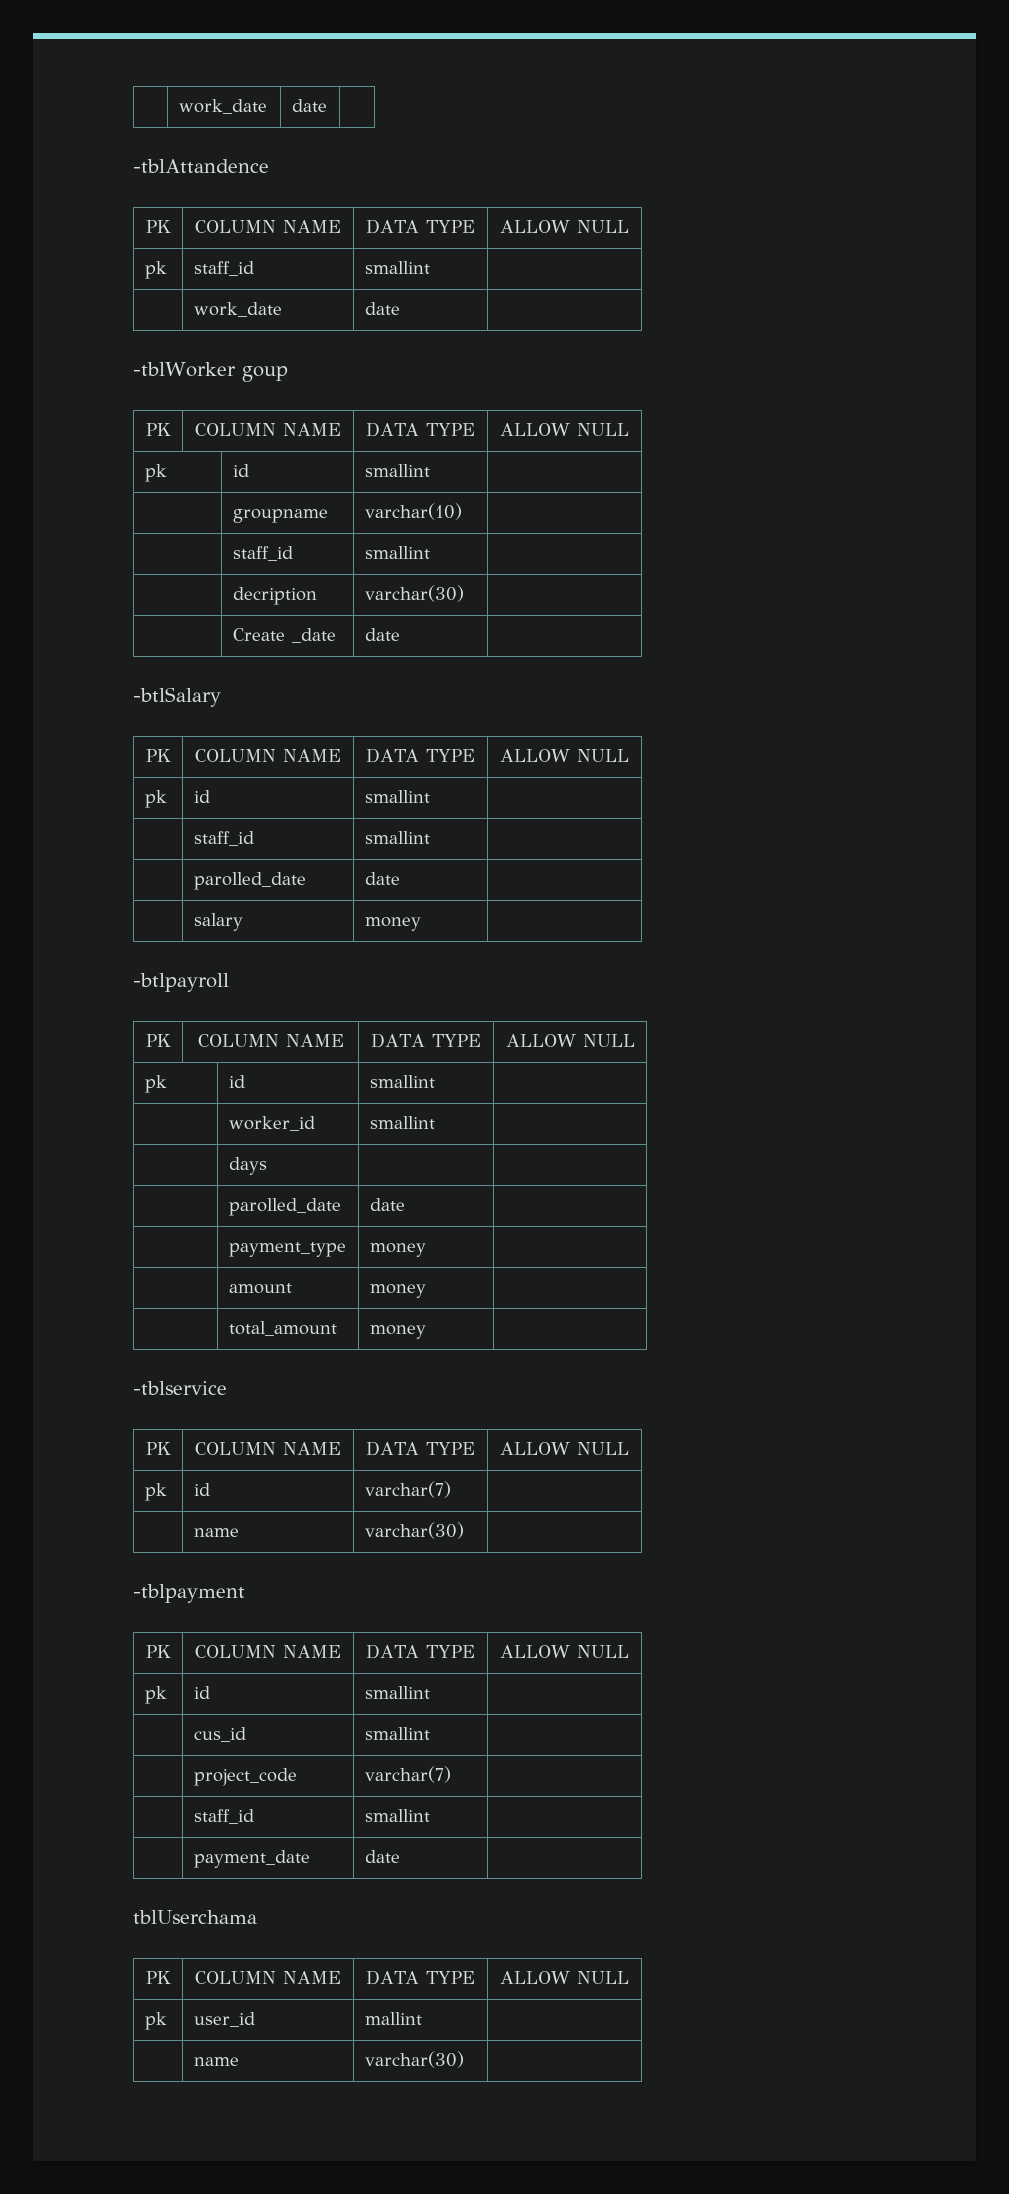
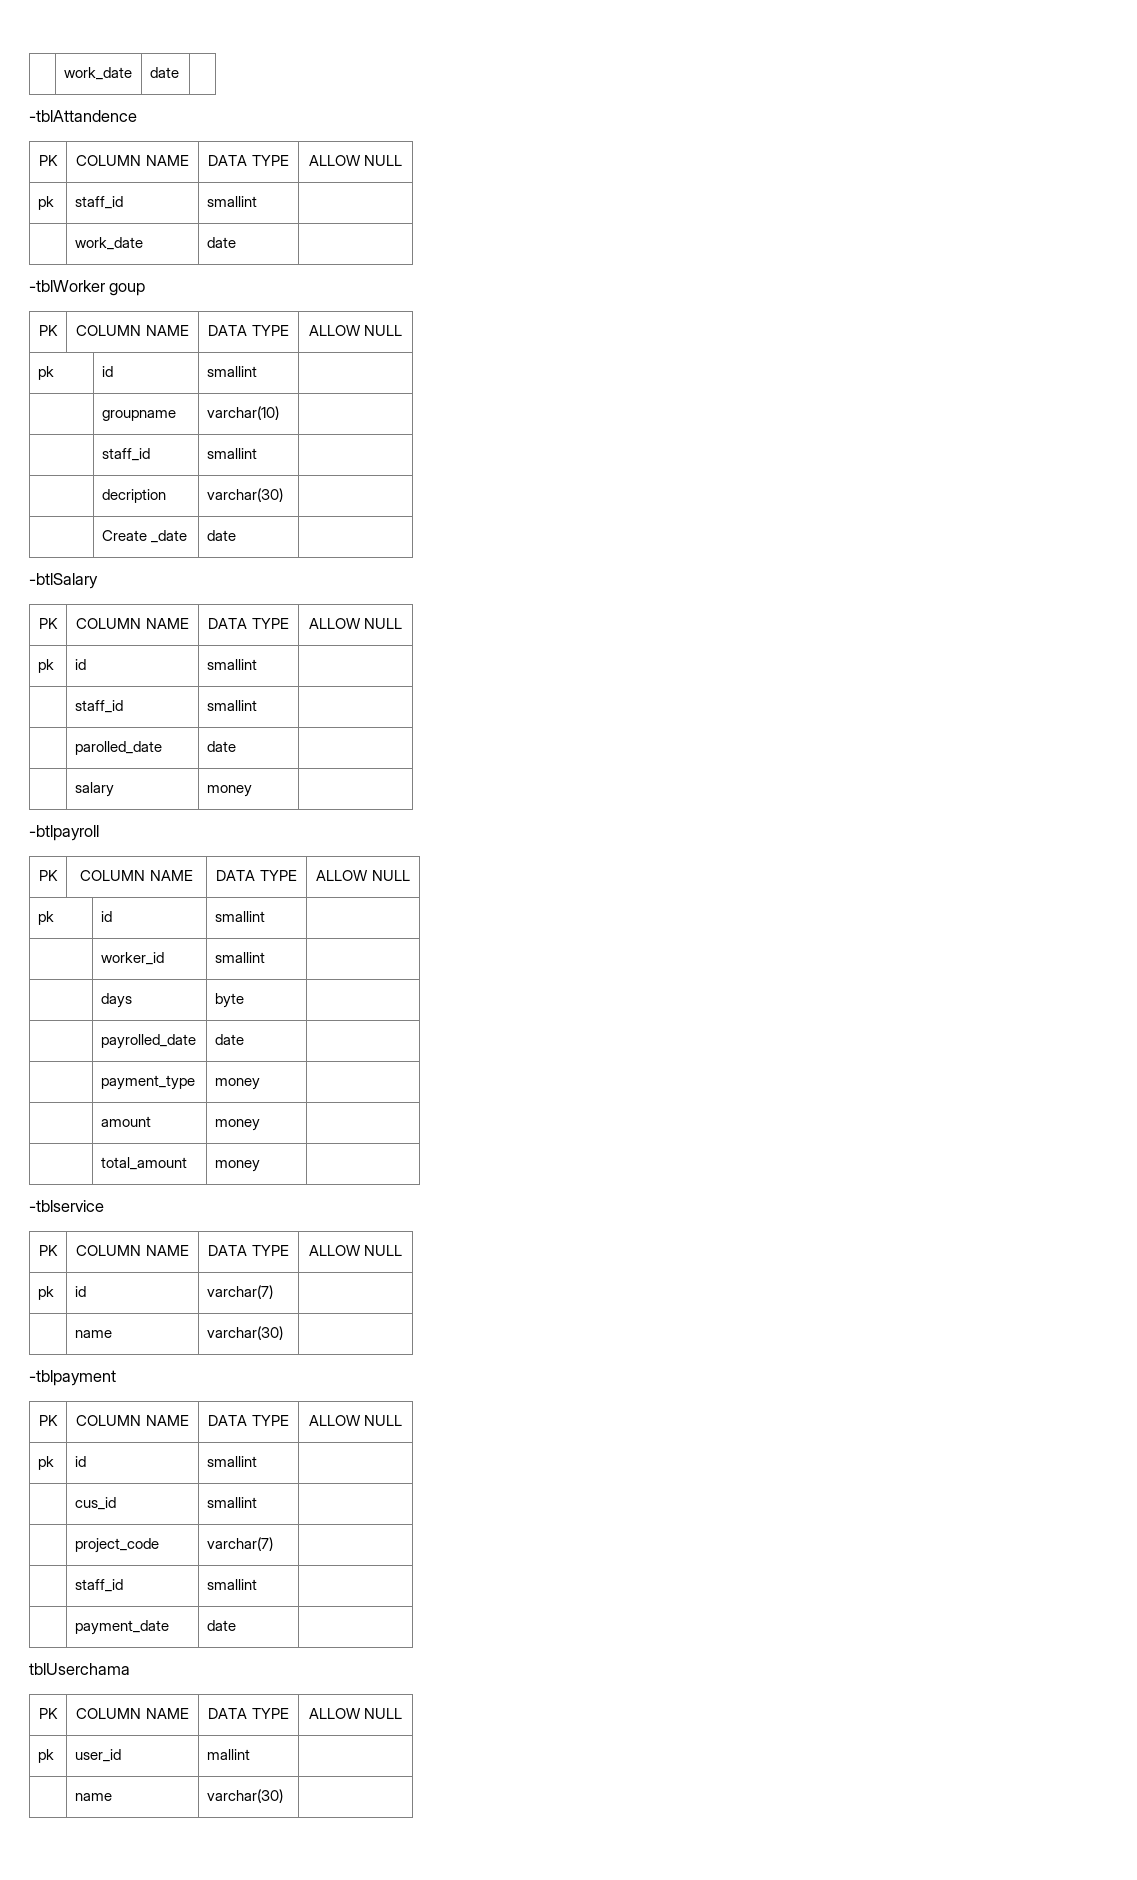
[228,1198,341,1216] | // | parolled_date -> [214,993,244,1008] [100,1034,196,1049] byte | // | payrolled_date

